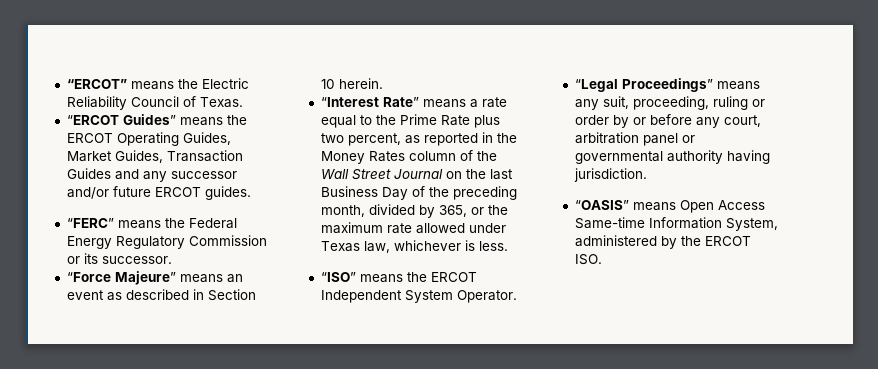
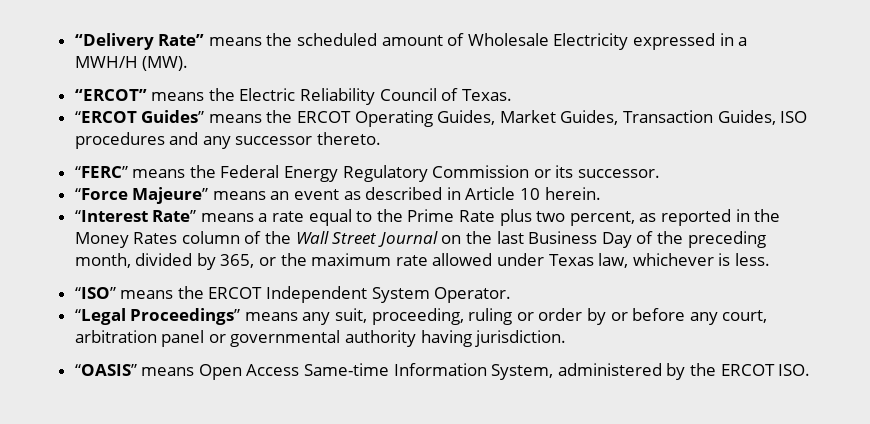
(66, 84) none -> [74,33,748,50] [74,56,189,71] “Delivery Rate” means the scheduled amount of Wholesale Electricity expressed in a MWH/H (MW). //
[66,168,237,182] [66,186,251,200] Guides and any successor and/or future ERCOT guides. -> [717,110,808,125] [74,132,382,149] Guides, ISO procedures and any successor thereto.
[207,289,256,301] Section -> [465,187,516,200] Article

